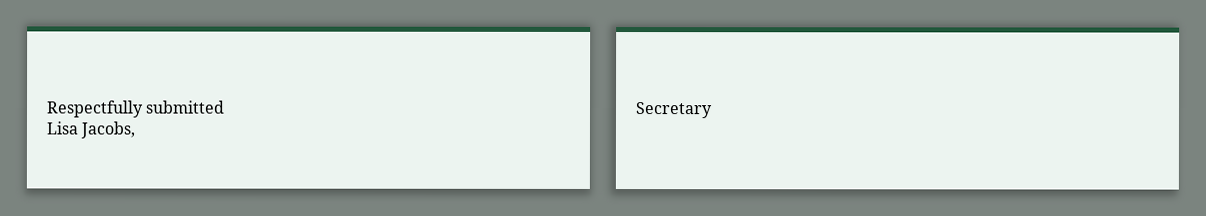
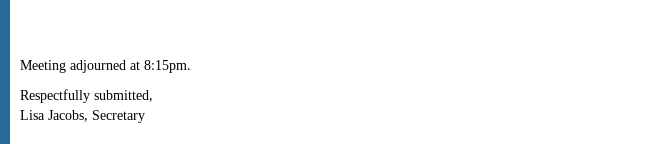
[46,100,226,118] Respectfully submitted -> [20,60,191,73] [20,89,153,103] Meeting adjourned at 8:15pm. // Respectfully submitted,
(136, 130) // -> (88, 116) none

